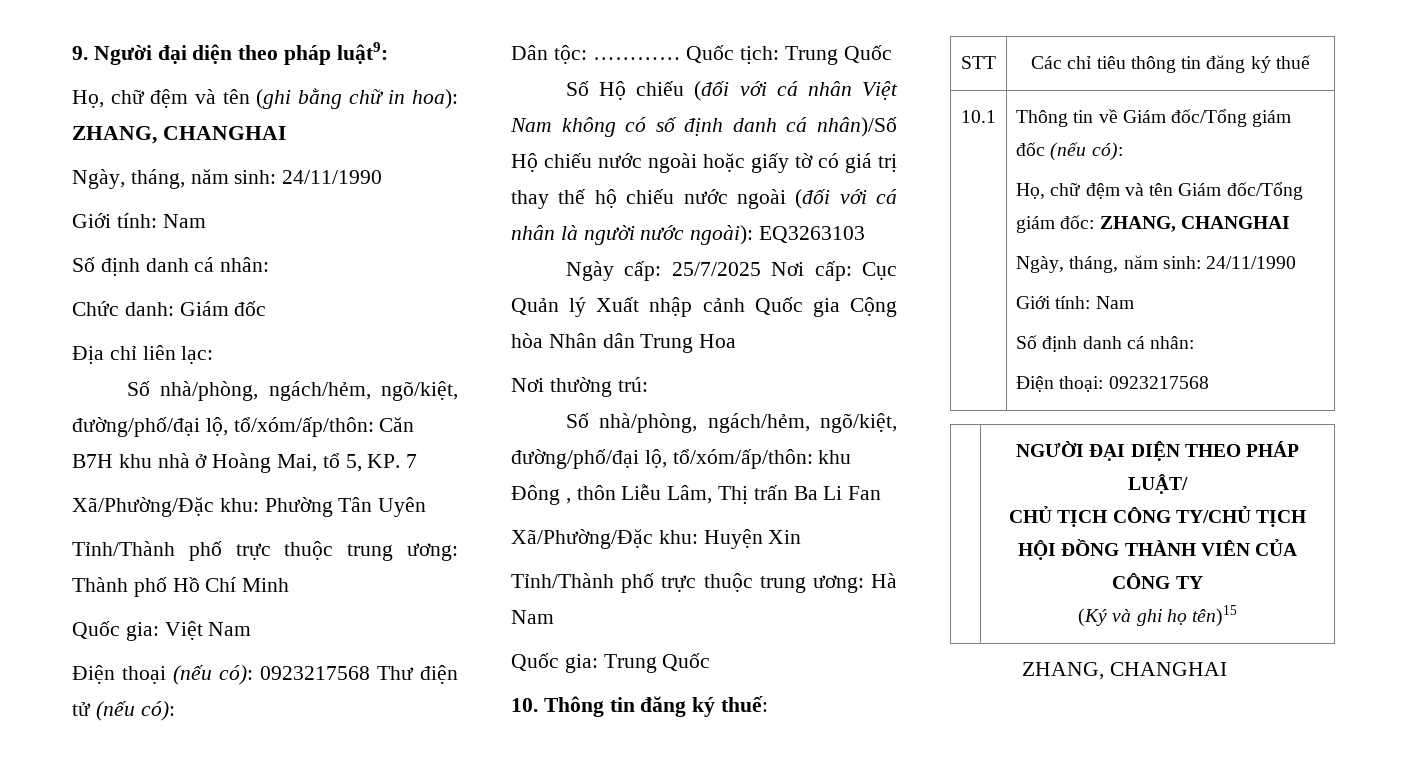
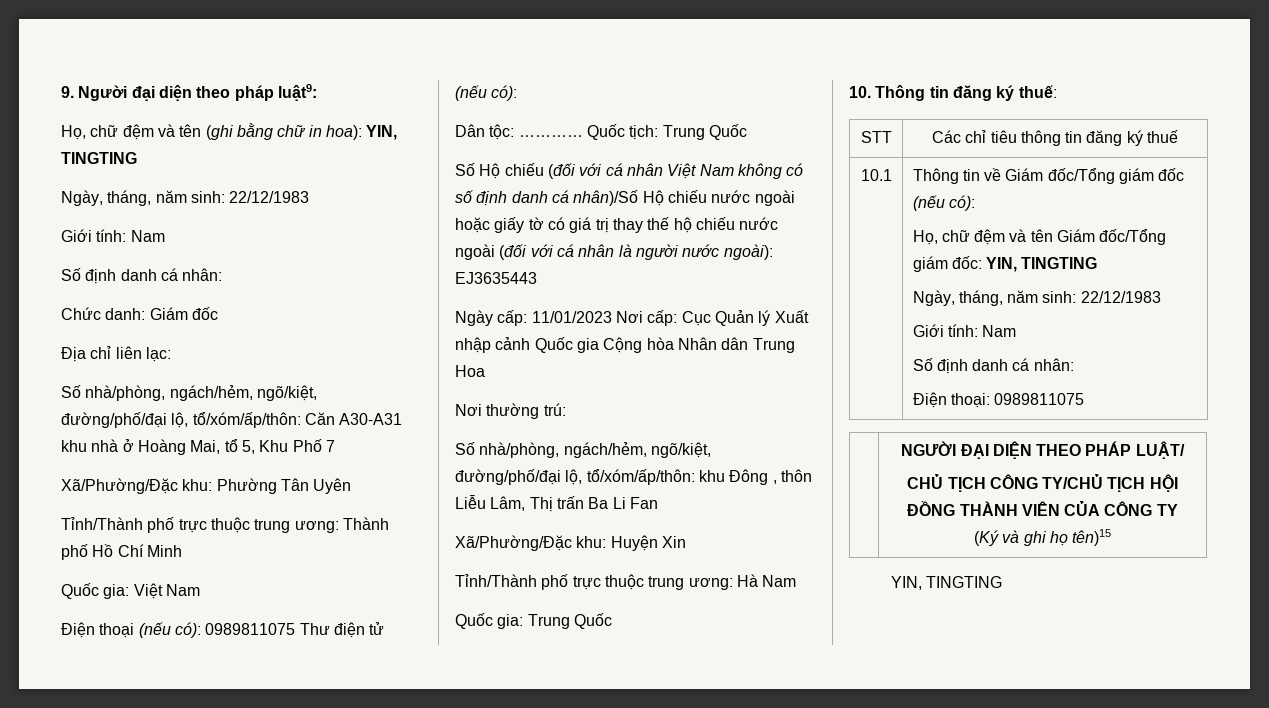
[72,126,286,144] [72,169,383,189] ZHANG, CHANGHAI // Ngày, tháng, năm sinh: 24/11/1990 -> [366,125,398,140] [61,152,137,164] [61,190,310,206] YIN, TINGTING // Ngày, tháng, năm sinh: 22/12/1983
[72,454,113,468] B7H -> [339,413,403,425] A30-A31
[367,454,401,468] KP. -> [259,439,322,452] Khu Phố
[260,666,370,680] 0923217568 -> [205,623,296,635] 0989811075
[759,226,866,243] EQ3263103 -> [455,272,537,284] EJ3635443
[671,262,761,276] 25/7/2025 -> [531,311,612,323] 11/01/2023
[1099,216,1290,232] [1016,255,1297,273] ZHANG, CHANGHAI // Ngày, tháng, năm sinh: 24/11/1990 -> [986,257,1098,272] [912,290,1161,306] YIN, TINGTING // Ngày, tháng, năm sinh: 22/12/1983
[1108,376,1209,389] 0923217568 -> [994,393,1085,405] 0989811075
[1021,662,1227,680] ZHANG, CHANGHAI -> [891,576,1003,590] YIN, TINGTING

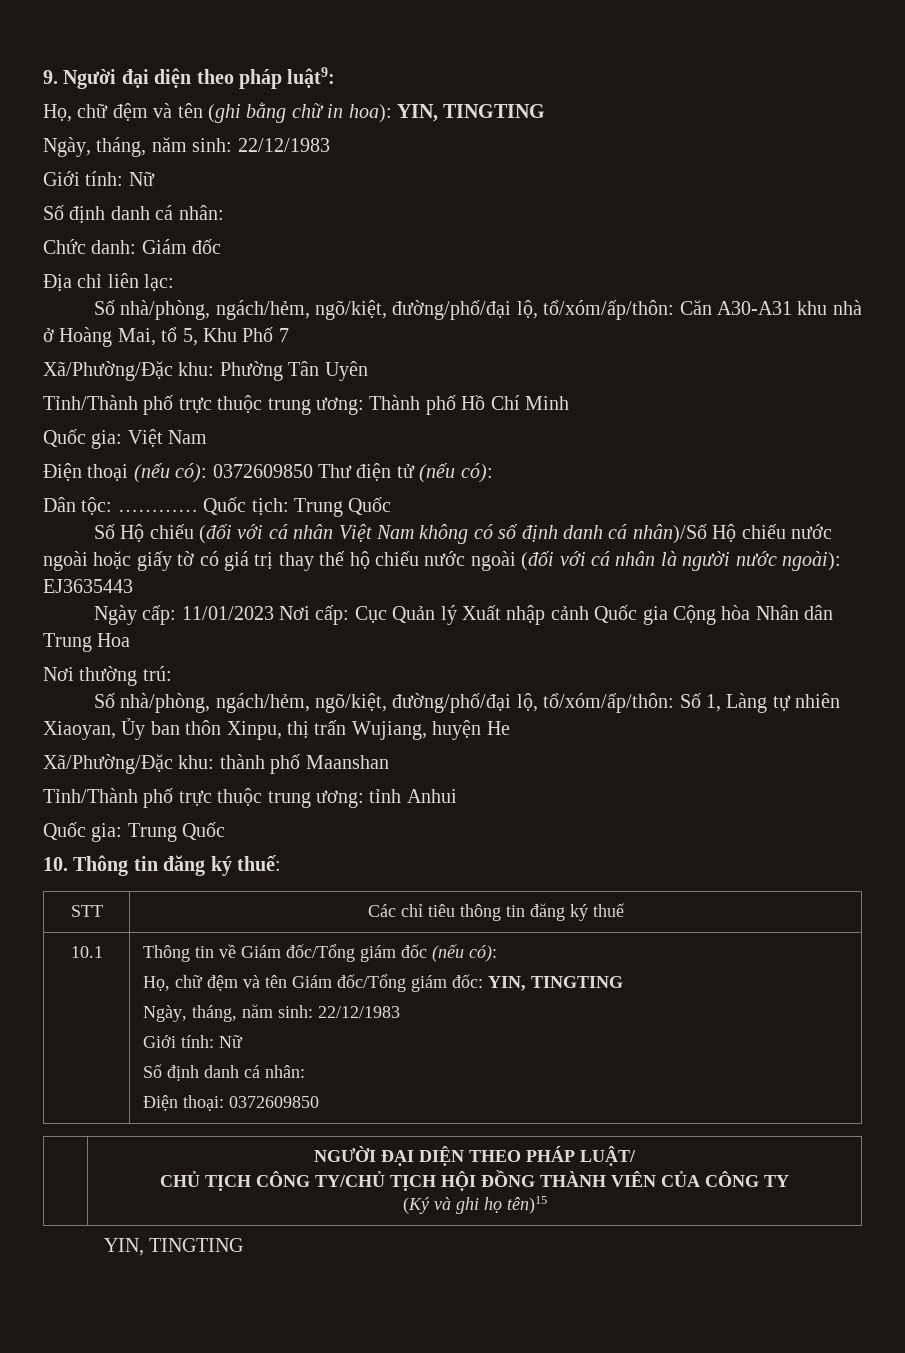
[130,230,165,242] Nam -> [128,171,155,186] Nữ
[205,623,296,635] 0989811075 -> [212,464,313,478] 0372609850
[698,469,812,485] [455,495,658,512] [455,535,686,551] [455,574,797,590] khu Đông , thôn Liễu Lâm, Thị trấn Ba Li Fan // Xã/Phường/Đặc khu: Huyện Xin // Tỉnh/Thành phố trực thuộc trung ương: Hà Nam -> [679,693,841,713] [43,718,510,740] [43,754,389,774] [43,788,457,808] Số 1, Làng tự nhiên Xiaoyan, Ủy ban thôn Xinpu, thị trấn Wujiang, huyện He // Xã/Phường/Đặc khu: thành phố Maanshan // Tỉnh/Thành phố trực thuộc trung ương: tỉnh Anhui
[982,325,1017,337] Nam -> [219,1035,244,1048] Nữ
[994,393,1085,405] 0989811075 -> [229,1096,320,1108] 0372609850

